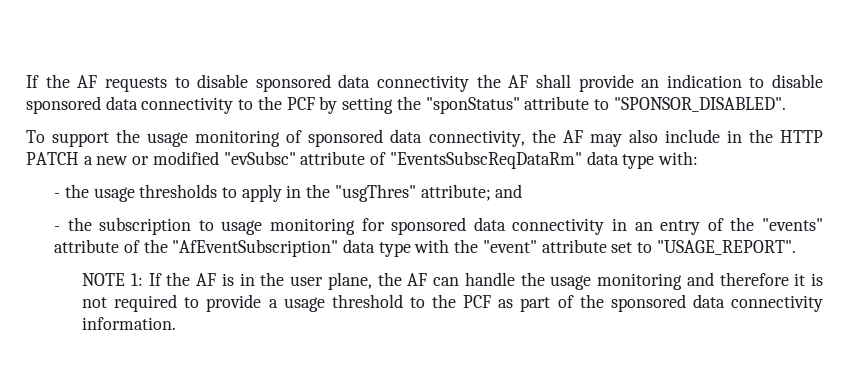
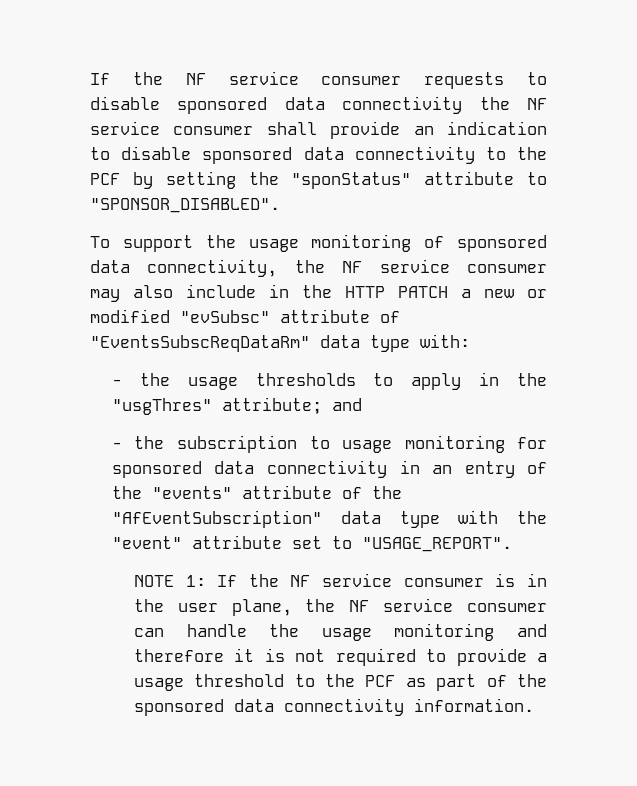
[26,74,98,88] If the AF -> [90,71,402,85] If the NF service consumer
[508,75,529,88] AF -> [527,98,547,110] [90,121,254,135] NF service consumer
[562,130,583,143] AF -> [342,259,547,273] NF service consumer
[196,273,217,286] AF -> [290,573,484,587] NF service consumer
[407,273,428,286] AF -> [349,598,547,612] NF service consumer

